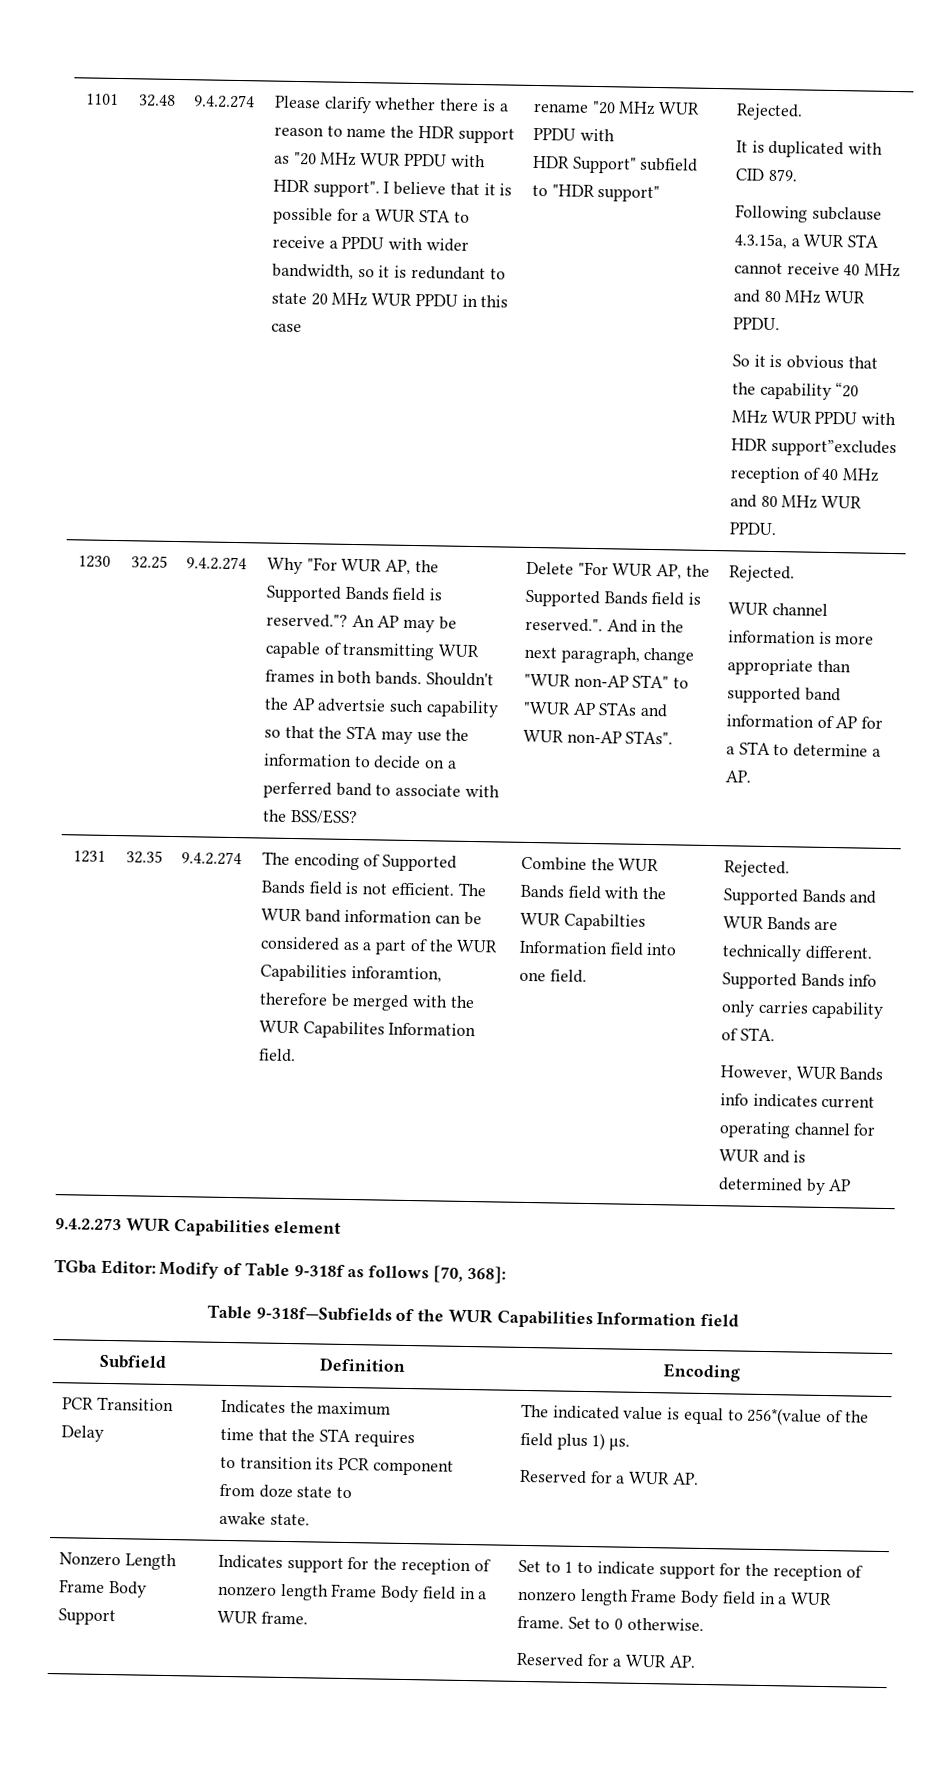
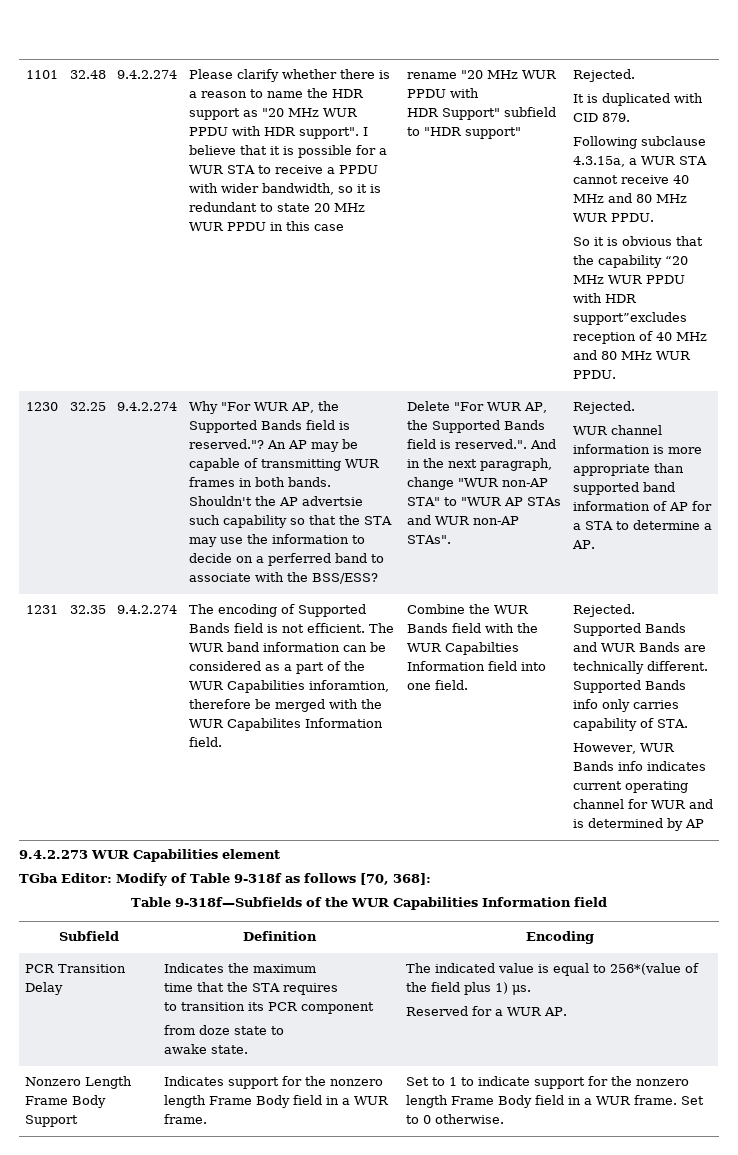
[400,1557,491,1576] reception of -> (326, 1081) none
[772,1564,863,1582] reception of -> (632, 1081) none
[516,1652,696,1668] // Reserved for a WUR AP. -> (504, 1119) none

